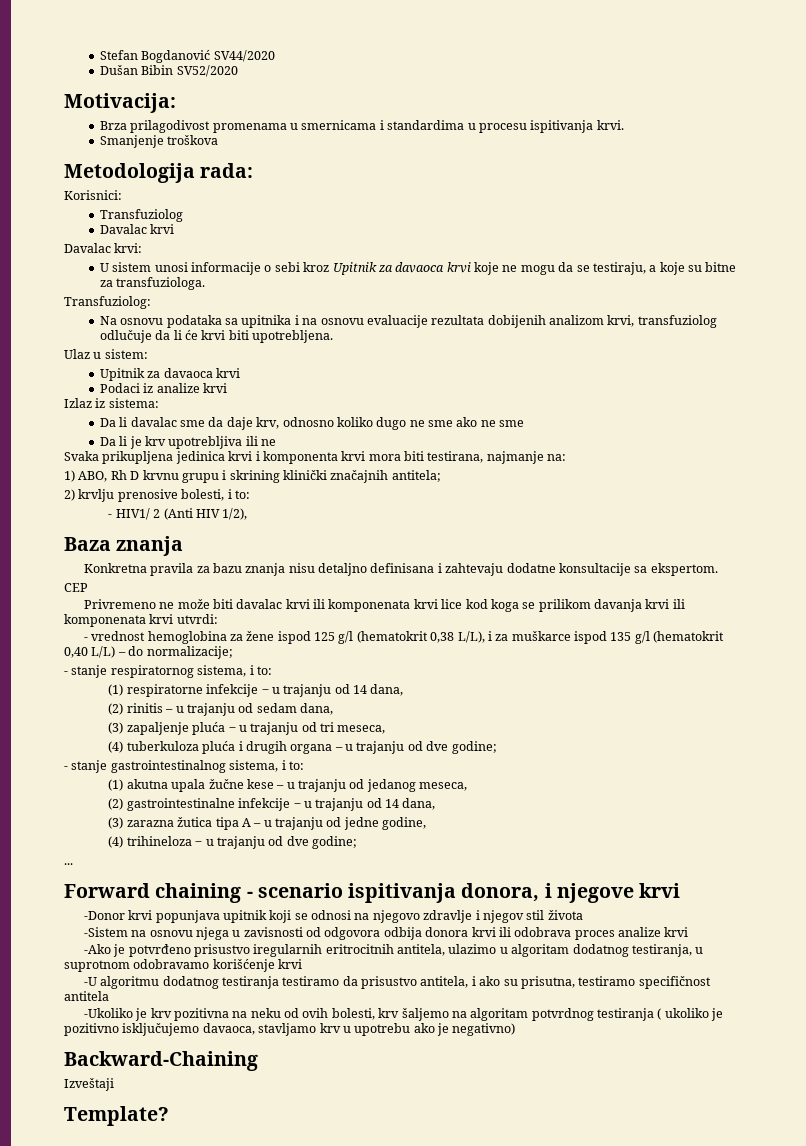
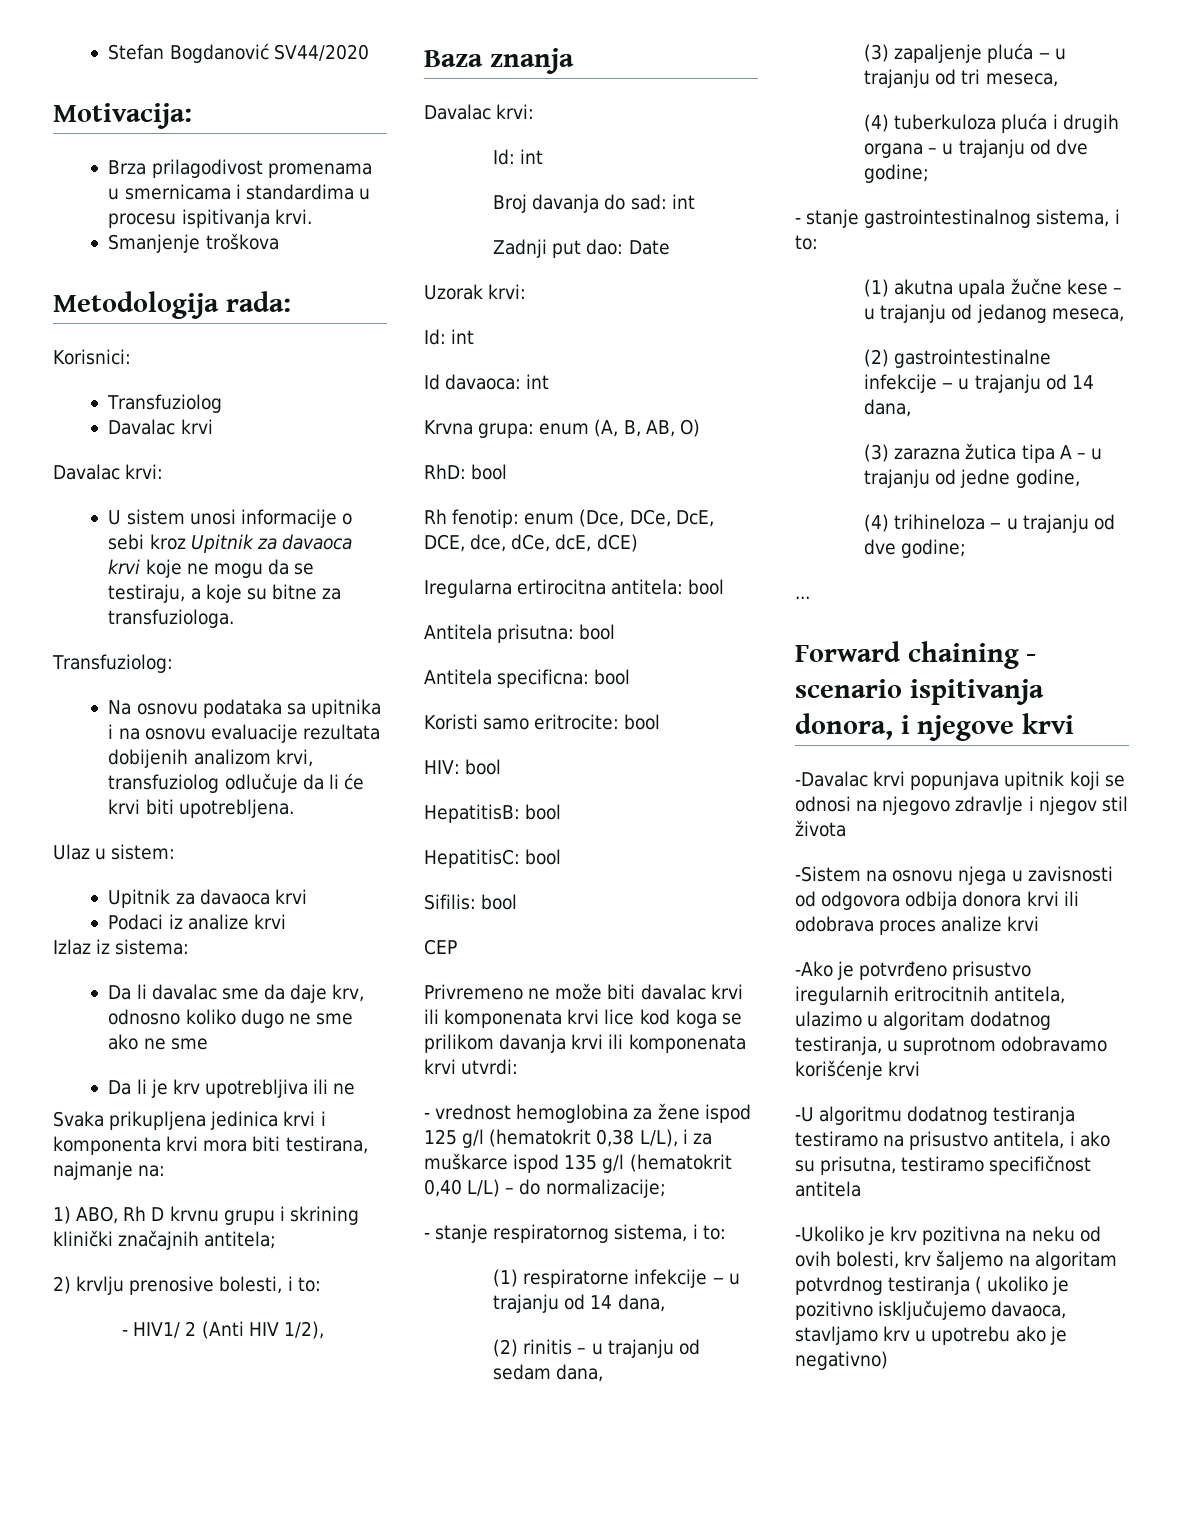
[99,65,238,77] // Dušan Bibin SV52/2020 -> (369, 52) none
[83,563,718,576] Konkretna pravila za bazu znanja nisu detaljno definisana i zahtevaju dodatne konsultacije sa ekspertom. -> [424,104,535,120] [493,149,544,165] [493,194,695,213] [493,239,670,258] [424,284,527,300] [424,329,475,345] [424,374,550,390] [424,419,700,438] [424,464,508,480] [424,509,714,528] [424,534,638,552] [424,579,725,598] [424,624,616,643] [424,669,631,688] [424,714,661,730] [424,759,502,775] [424,804,562,823] [424,849,562,868] [424,894,518,910] Davalac krvi: // Id: int // Broj davanja do sad: int // Zadnji put dao: Date // Uzorak krvi: // Id: int // Id davaoca: int // Krvna grupa: enum (A, B, AB, O) // RhD: bool // Rh fenotip: enum (Dce, DCe, DcE, DCE, dce, dCe, dcE, dCE) // Iregularna ertirocitna antitela: bool // Antitela prisutna: bool // Antitela specificna: bool // Koristi samo eritrocite: bool // HIV: bool // HepatitisB: bool // HepatitisC: bool // Sifilis: bool
[83,911,125,920] -Donor -> [795,771,868,787] -Davalac
[342,976,358,986] da -> [883,1135,905,1147] na
[64,1051,258,1071] [64,1078,114,1091] [64,1106,169,1126] // Backward-Chaining // Izveštaji // Template? -> (888, 1360) none

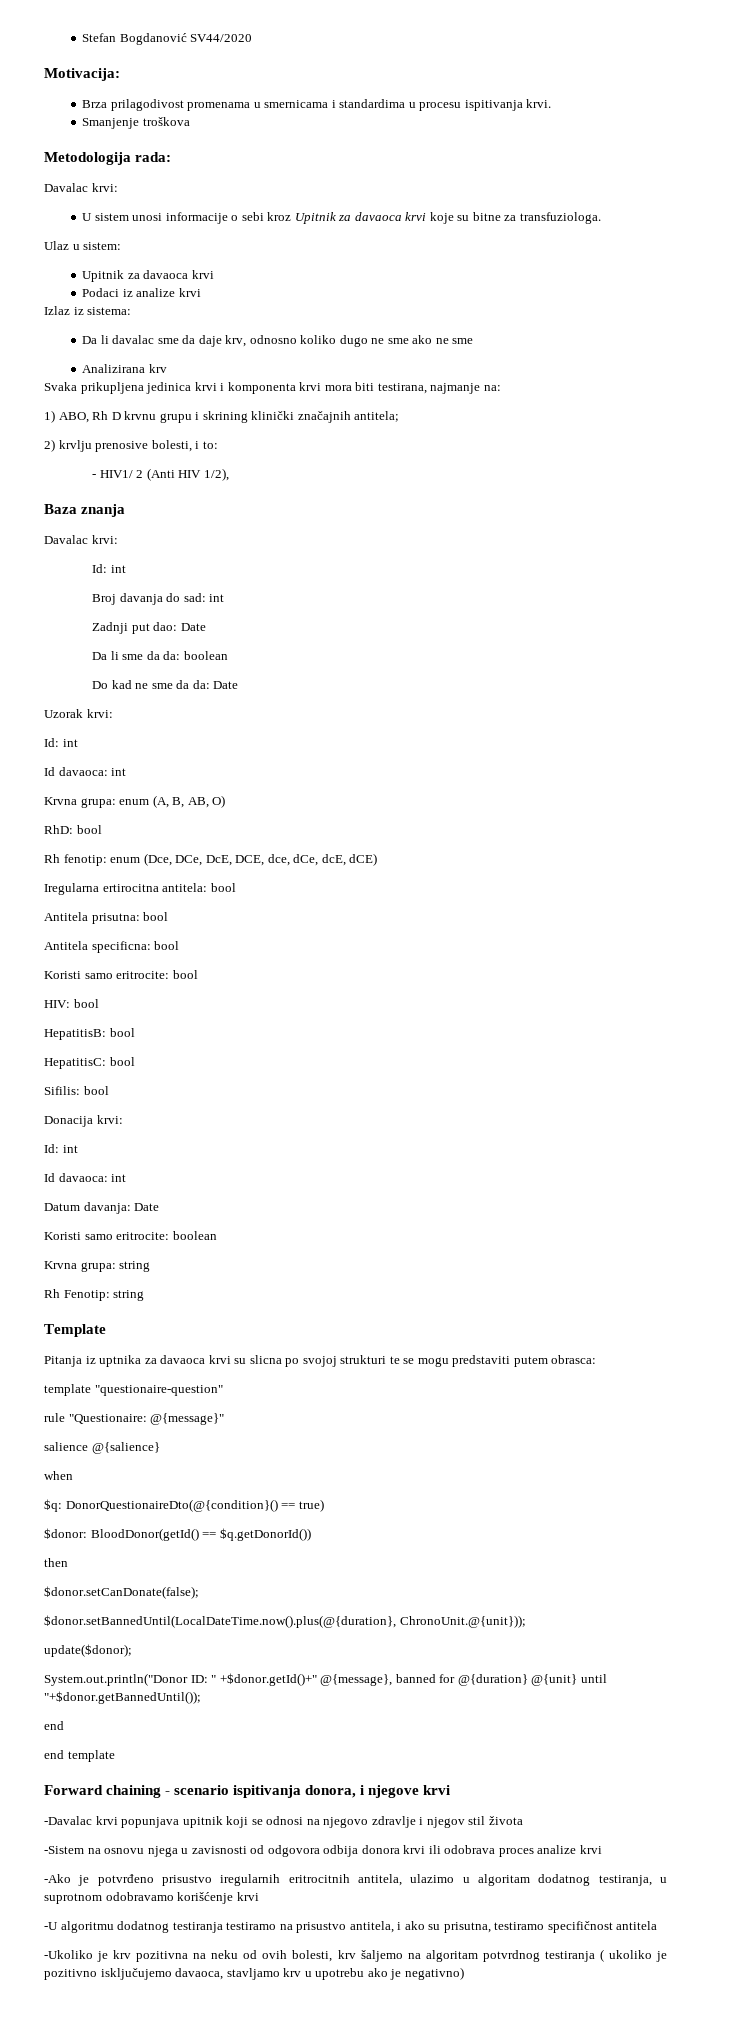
[53,349,131,365] [107,394,223,413] [108,419,213,435] // Korisnici: // Transfuziolog // Davalac krvi -> (172, 157) none
[186,559,315,578] [108,584,342,603] [108,609,235,628] [52,654,173,673] [108,699,382,718] [108,724,381,743] [108,749,313,768] [108,773,365,793] [108,799,294,818] ne mogu da se testiraju, a koje su bitne za transfuziologa. // Transfuziolog: // Na osnovu podataka sa upitnika i na osnovu evaluacije rezultata dobijenih analizom krvi, transfuziolog odlučuje da li će krvi biti upotrebljena. -> [457,212,601,224] su bitne za transfuziologa.
[108,1079,356,1098] Da li je krv upotrebljiva ili ne -> [82,364,167,373] Analizirana krv
(670, 247) none -> [92,651,228,660] [92,680,239,689] // Da li sme da da: boolean // Do kad ne sme da da: Date
[424,939,457,955] [424,983,743,1000] [424,1009,742,1028] [424,1034,747,1053] [424,1059,519,1075] [424,1103,751,1123] [424,1129,712,1148] [424,1153,732,1173] [424,1179,666,1198] [424,1224,726,1243] [493,1269,740,1288] [493,1294,665,1313] [493,1339,700,1358] [493,1364,604,1382] [864,43,1066,63] [864,69,1058,88] [864,113,1119,133] [864,139,1088,158] [864,164,930,183] [795,209,1120,228] [795,235,818,250] [864,278,1122,298] [864,304,1124,323] [864,349,1052,368] [864,374,1094,393] [864,399,912,417] [864,443,1102,463] [864,469,1080,488] [864,514,1115,533] [864,539,967,558] [795,596,810,599] CEP // Privremeno ne može biti davalac krvi ili komponenata krvi lice kod koga se prilikom davanja krvi ili komponenata krvi utvrdi: // - vrednost hemoglobina za žene ispod 125 g/l (hematokrit 0,38 L/L), i za muškarce ispod 135 g/l (hematokrit 0,40 L/L) – do normalizacije; // - stanje respiratornog sistema, i to: // (1) respiratorne infekcije ‒ u trajanju od 14 dana, // (2) rinitis – u trajanju od sedam dana, // (3) zapaljenje pluća ‒ u trajanju od tri meseca, // (4) tuberkuloza pluća i drugih organa – u trajanju od dve godine; // - stanje gastrointestinalnog sistema, i to: // (1) akutna upala žučne kese – u trajanju od jedanog meseca, // (2) gastrointestinalne infekcije ‒ u trajanju od 14 dana, // (3) zarazna žutica tipa A – u trajanju od jedne godine, // (4) trihineloza ‒ u trajanju od dve godine; // ... -> [44,1115,123,1127] [44,1144,78,1153] [44,1173,127,1182] [44,1202,160,1214] [44,1231,217,1240] [44,1261,151,1272] [44,1289,145,1301] [44,1324,106,1337] [44,1355,597,1367] [44,1384,223,1396] [44,1413,225,1425] [44,1442,160,1454] [44,1471,73,1480] [44,1499,324,1512] [44,1528,311,1541] [44,1558,68,1567] [44,1586,199,1599] [44,1615,526,1628] [44,1644,132,1657] [44,1673,607,1686] [44,1691,201,1704] [44,1721,64,1730] [44,1750,115,1762] Donacija krvi: // Id: int // Id davaoca: int // Datum davanja: Date // Koristi samo eritrocite: boolean // Krvna grupa: string // Rh Fenotip: string // Template // Pitanja iz uptnika za davaoca krvi su slicna po svojoj strukturi te se mogu predstaviti putem obrasca: // template "questionaire-question" // rule "Questionaire: @{message}" // salience @{salience} // when // $q: DonorQuestionaireDto(@{condition}() == true) // $donor: BloodDonor(getId() == $q.getDonorId()) // then // $donor.setCanDonate(false); // $donor.setBannedUntil(LocalDateTime.now().plus(@{duration}, ChronoUnit.@{unit})); // update($donor); // System.out.println("Donor ID: " +$donor.getId()+" @{message}, banned for @{duration} @{unit} until "+$donor.getBannedUntil()); // end // end template

